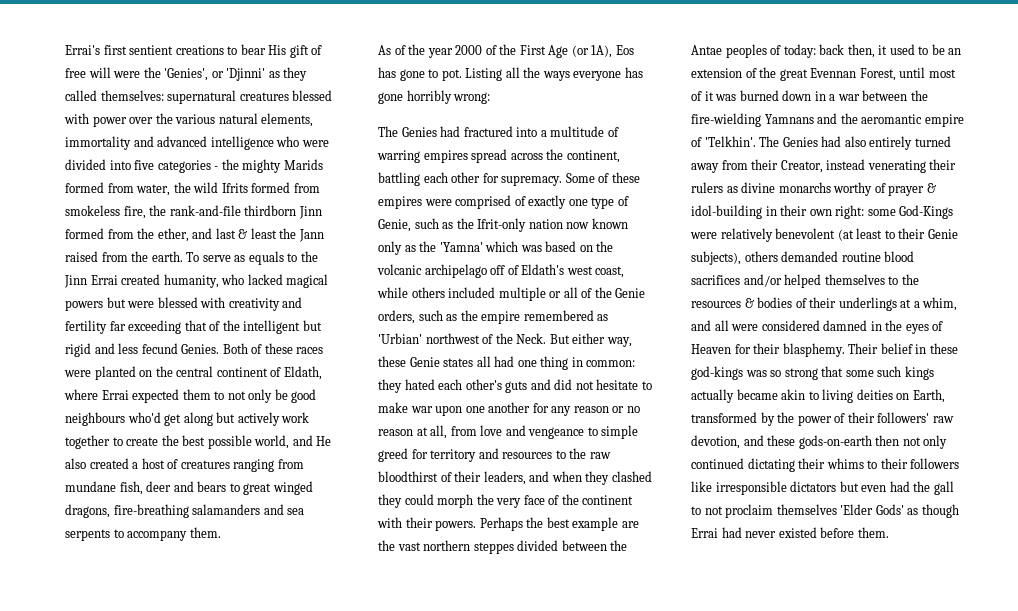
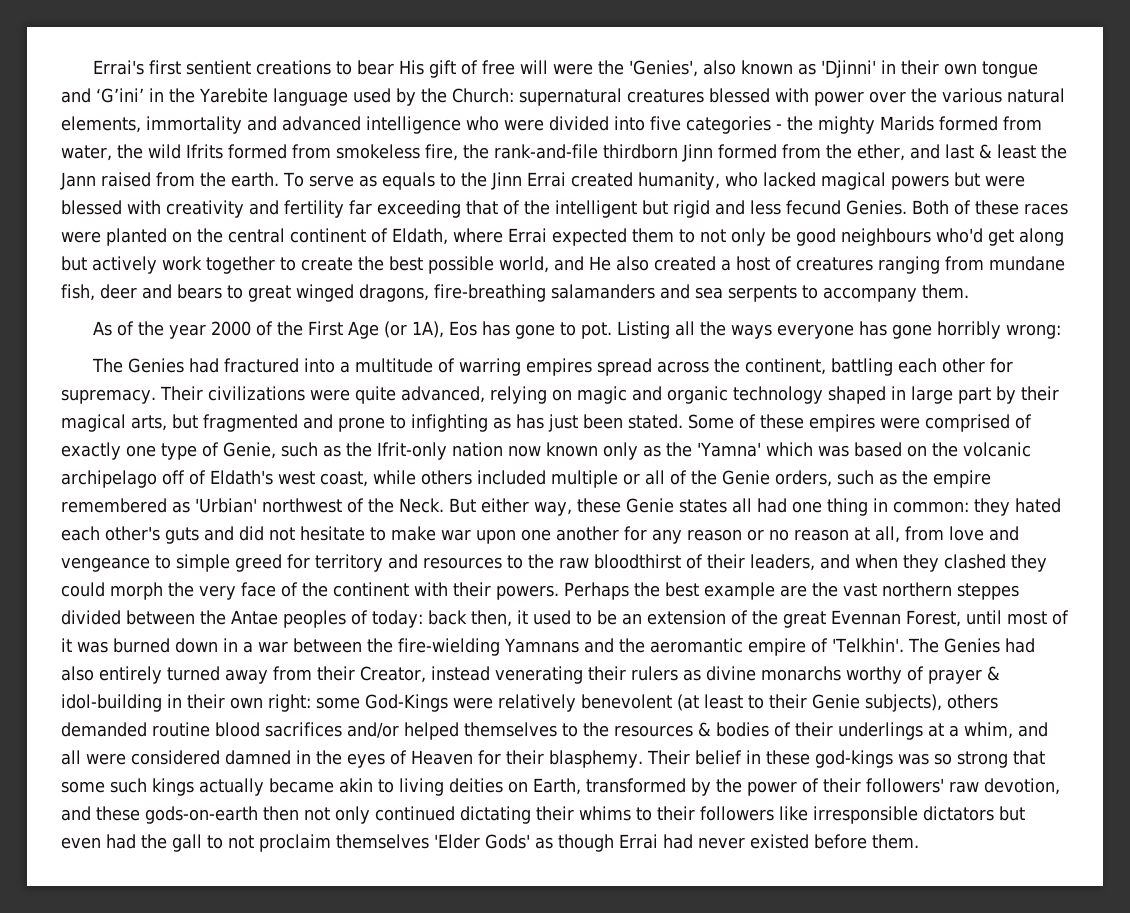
[211,67,308,81] [65,90,164,101] or 'Djinni' as they called themselves: -> [702,60,1038,78] [61,88,514,106] also known as 'Djinni' in their own tongue and ‘G’ini’ in the Yarebite language used by the Church:
(563, 180) none -> [159,386,1059,404] [61,414,683,432] Their civilizations were quite advanced, relying on magic and organic technology shaped in large part by their magical arts, but fragmented and prone to infighting as has just been stated.

